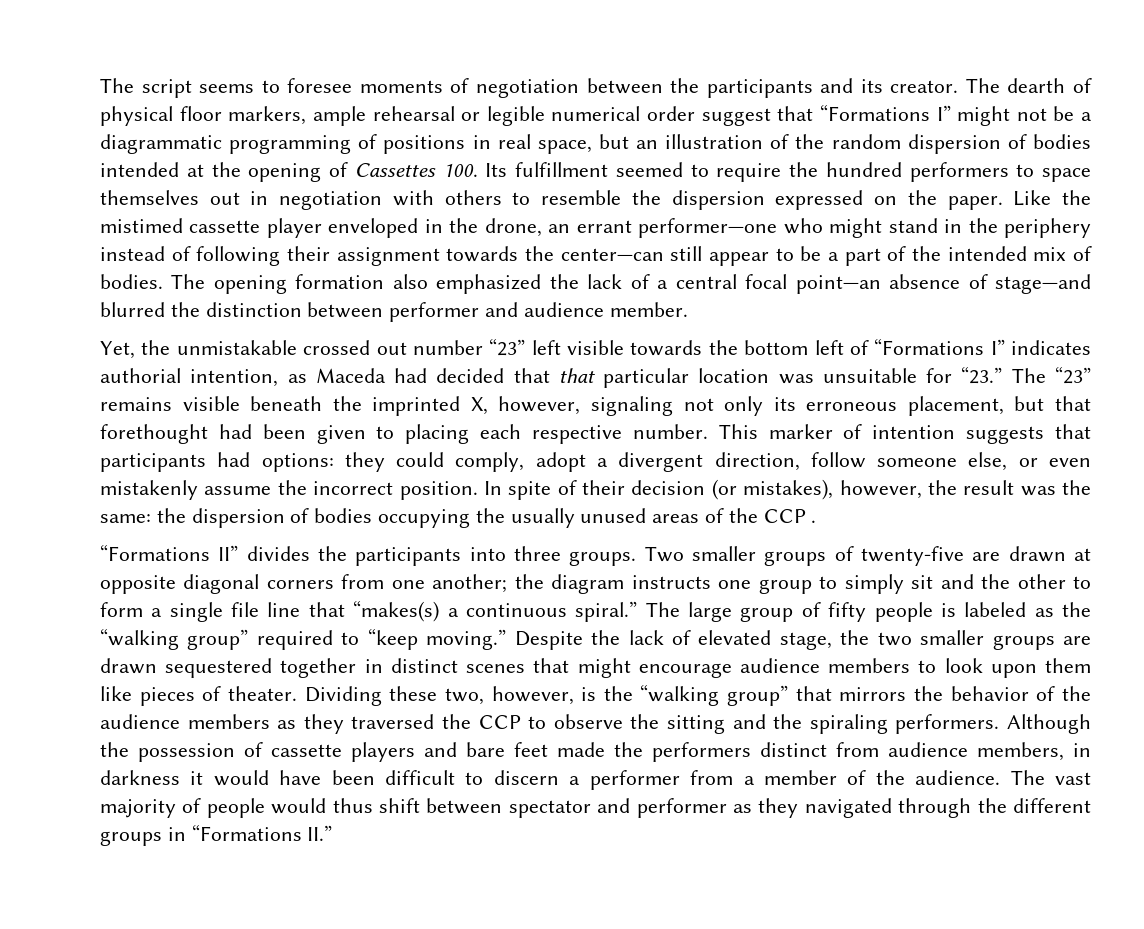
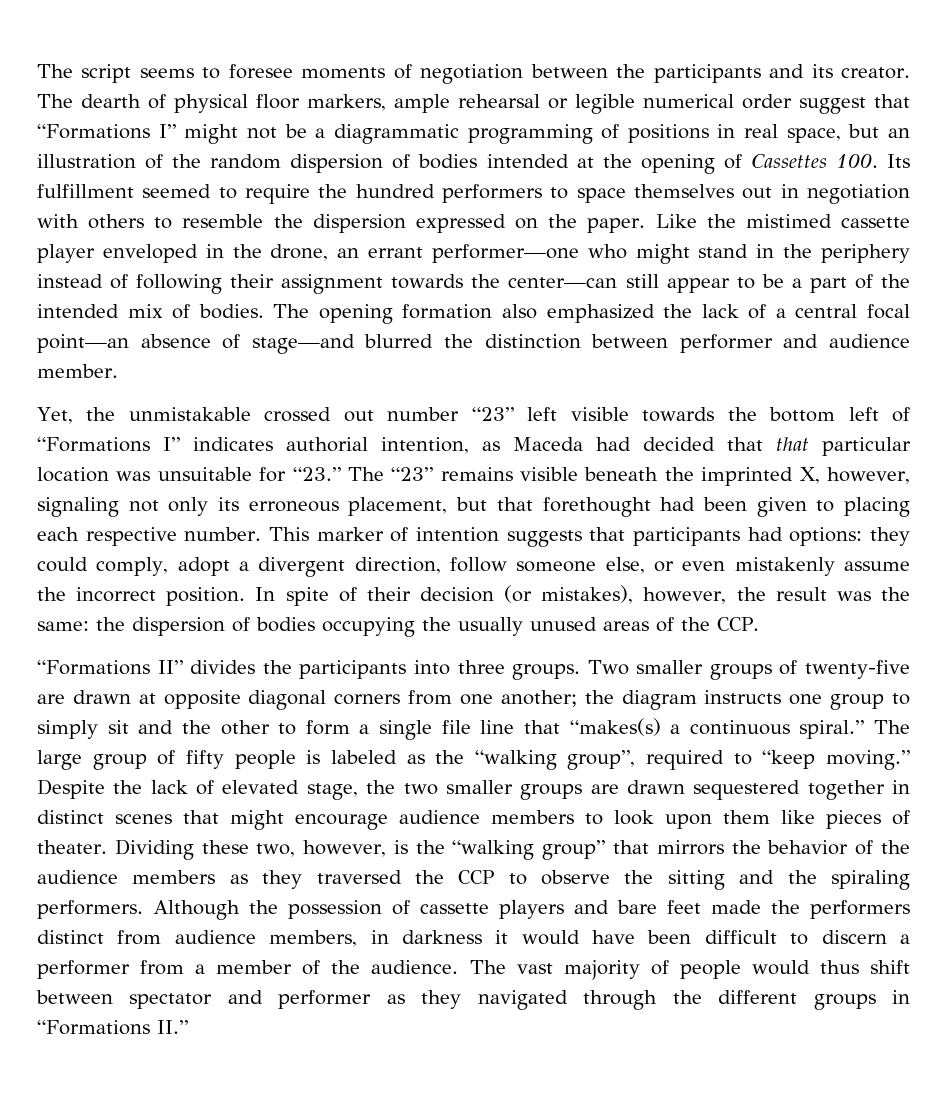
[763,509,817,523] CCP . -> [717,617,759,631] CCP.
[187,629,249,650] group” -> [567,750,636,770] group”,

